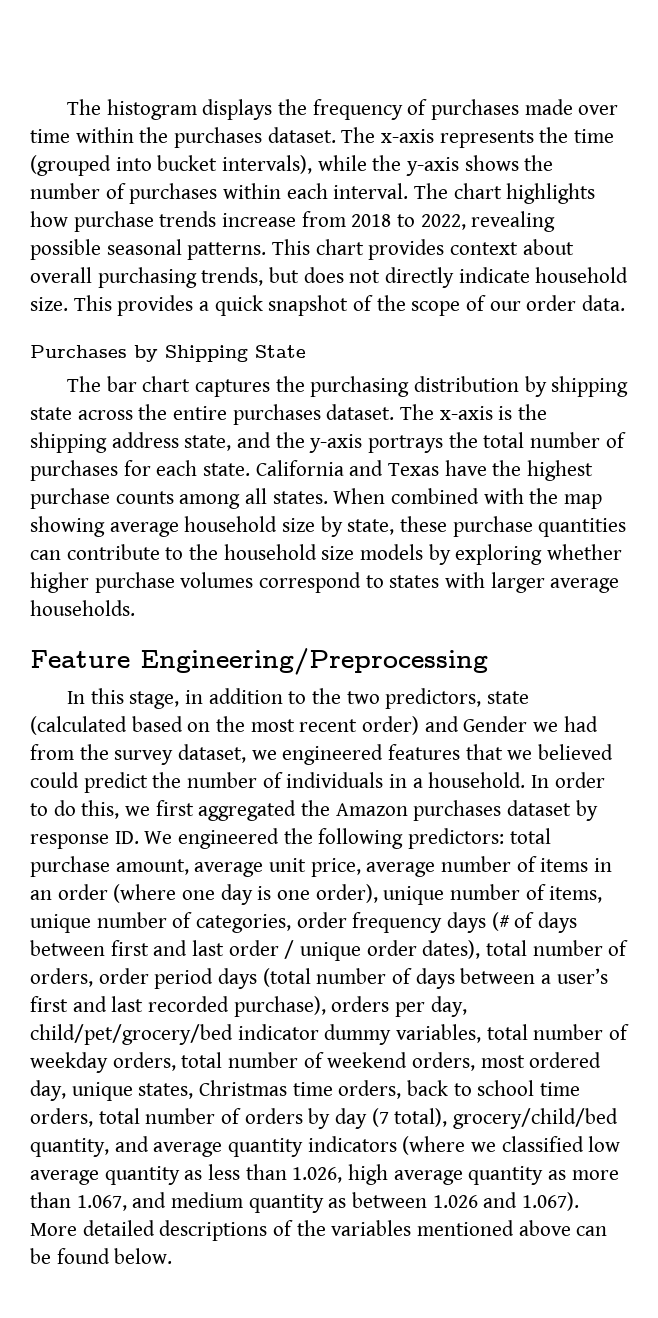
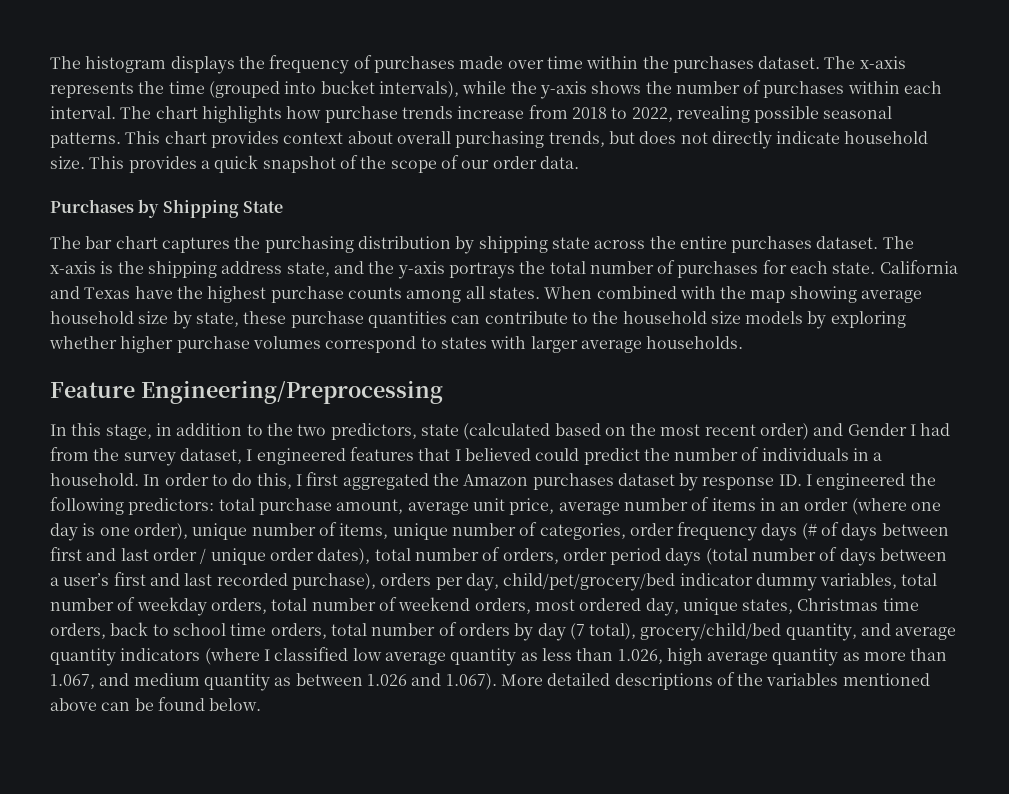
[533,722,559,732] we -> [910,424,917,436] I
[251,750,277,760] we -> [246,449,253,461] I
[507,750,533,760] we -> [454,449,461,461] I
[125,806,151,816] we -> [295,474,302,486] I
[144,831,173,844] We -> [806,474,813,486] I
[471,1142,497,1152] we -> [263,649,270,661] I

